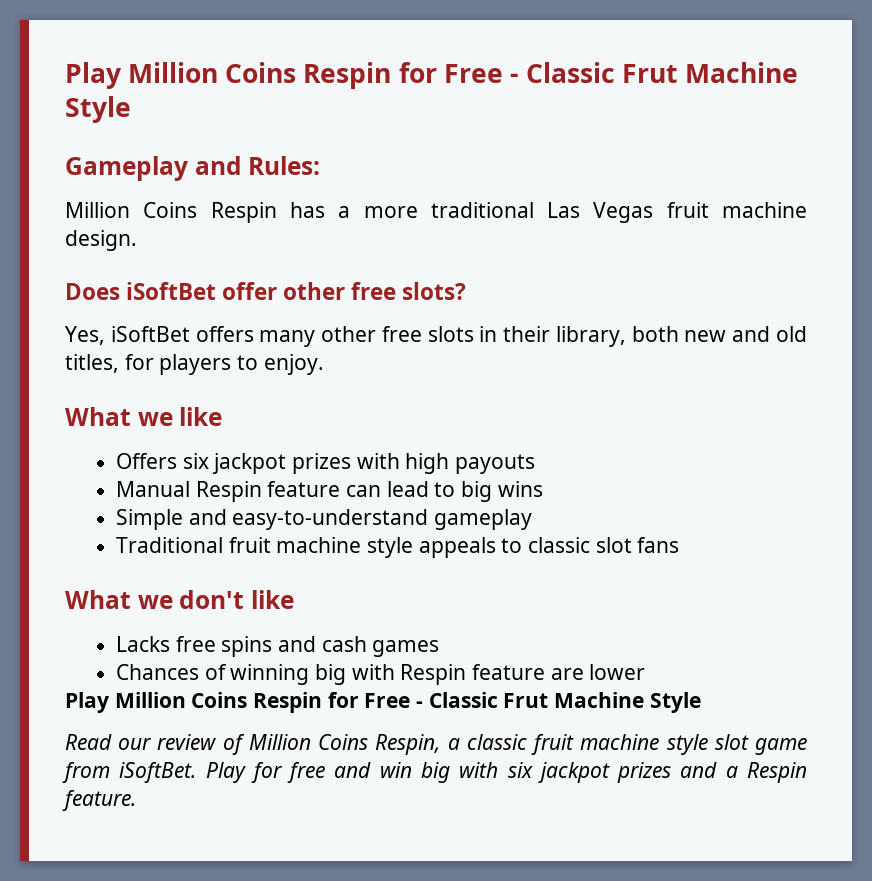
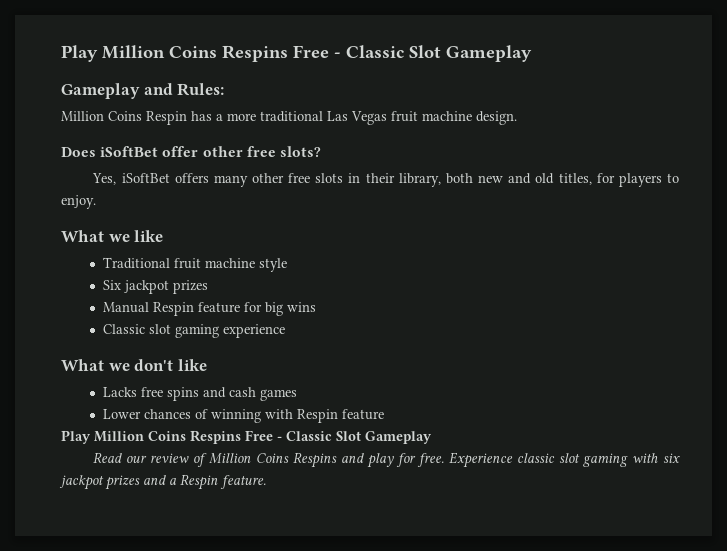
[65,62,799,89] [65,96,131,123] Play Million Coins Respin for Free - Classic Frut Machine Style -> [61,45,532,62] Play Million Coins Respins Free - Classic Slot Gameplay
[116,453,536,474] Offers six jackpot prizes with high payouts -> [103,257,288,272] [103,280,209,294] Traditional fruit machine style // Six jackpot prizes
[346,481,456,497] can lead to -> [244,302,263,312] for
[116,509,533,530] [116,537,680,558] Simple and easy-to-understand gameplay // Traditional fruit machine style appeals to classic slot fans -> [103,324,286,338] Classic slot gaming experience
[116,664,200,680] Chances -> [103,409,192,419] Lower chances
[315,664,347,685] big -> (262, 416) none
[550,664,646,680] [65,692,701,713] are lower // Play Million Coins Respin for Free - Classic Frut Machine Style -> [61,430,432,444] // Play Million Coins Respins Free - Classic Slot Gameplay
[375,734,808,755] [62,762,450,783] Respin, a classic fruit machine style slot game from iSoftBet. Play for free and win big -> [293,452,629,468] Respins and play for free. Experience classic slot gaming

